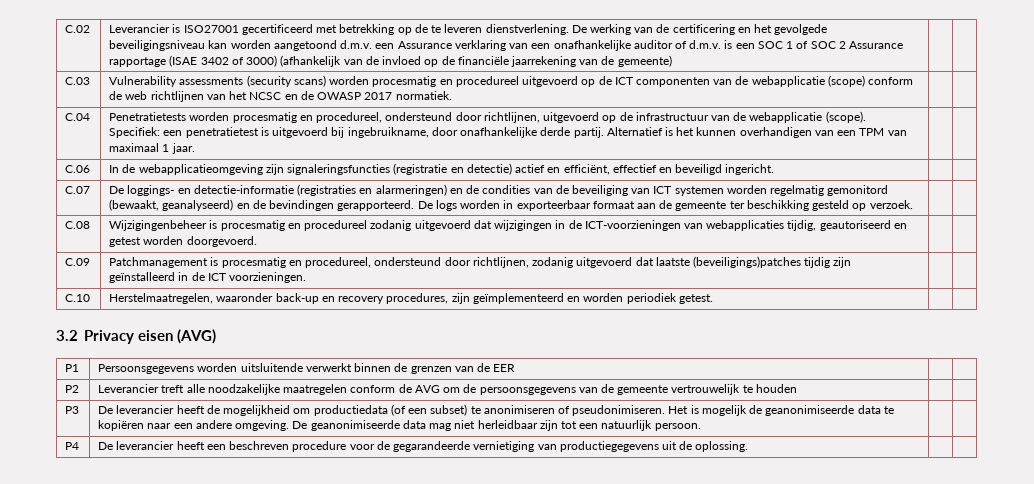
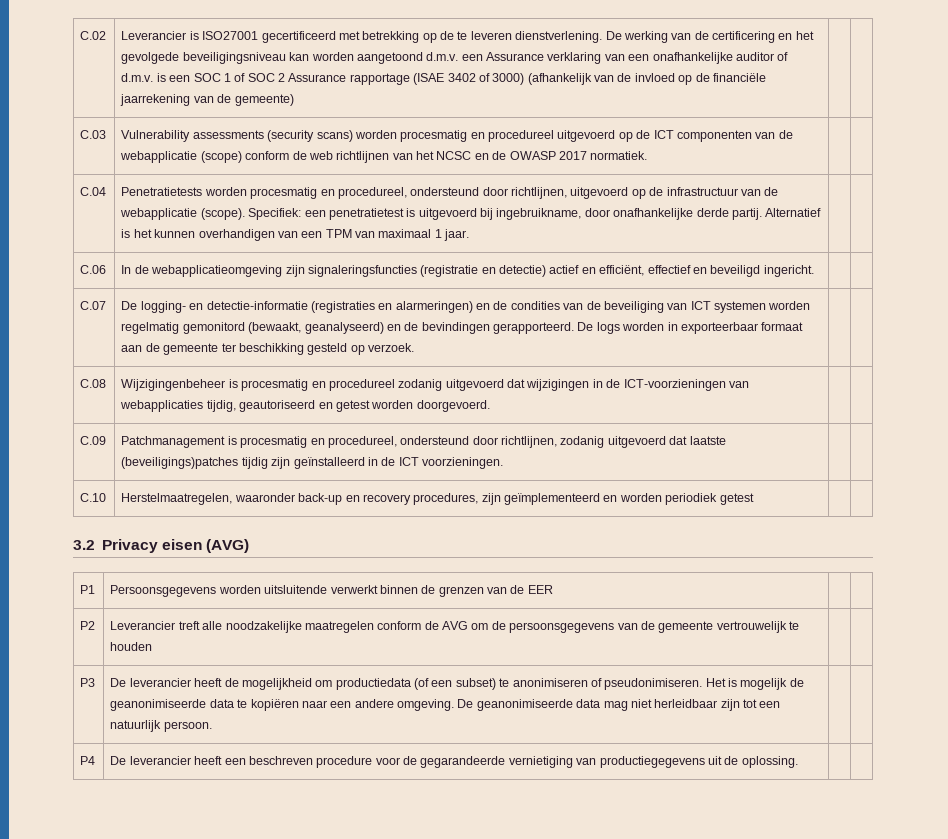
[127,185,175,196] loggings- -> [140,301,186,313] logging-
[678,294,713,304] getest. -> [719,493,754,505] getest

